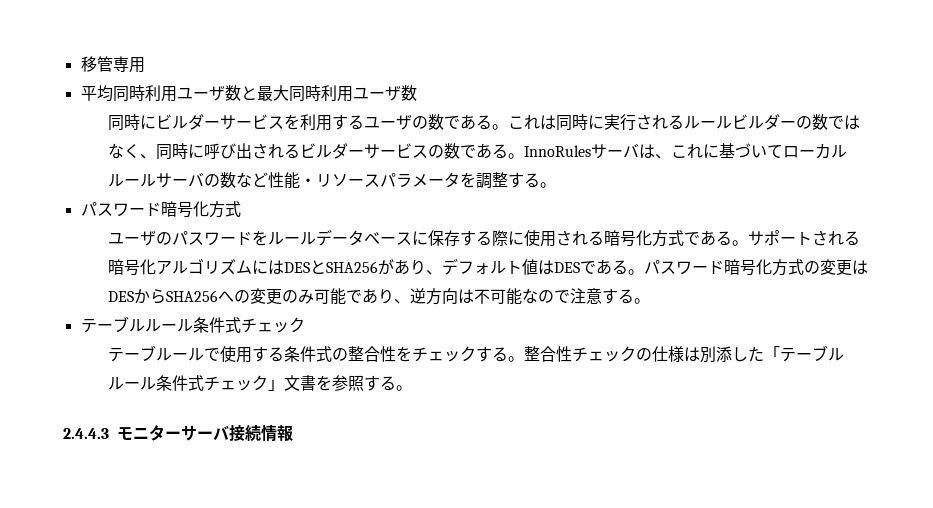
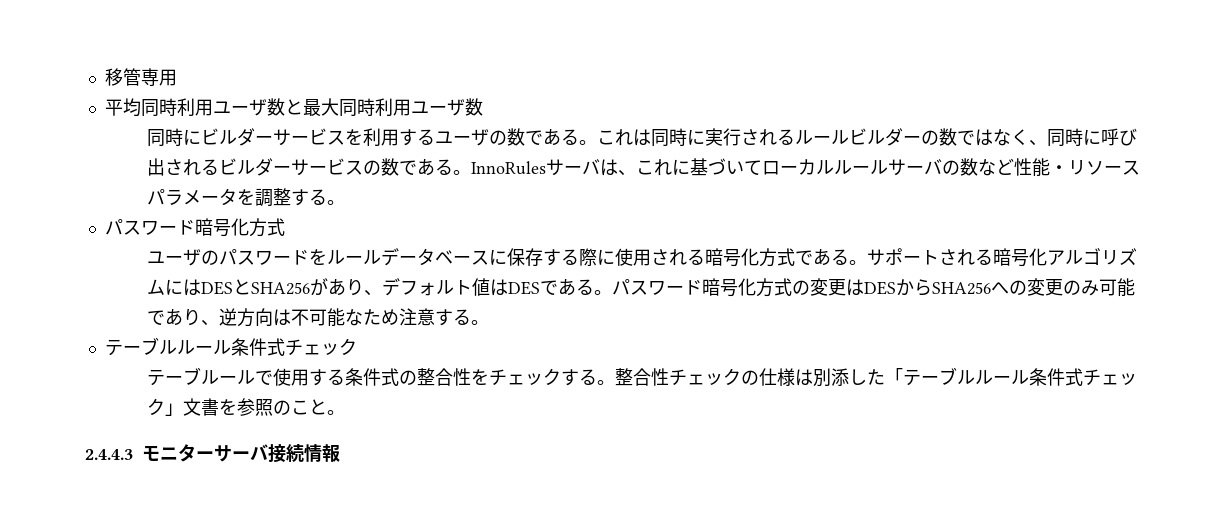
[537,290,570,303] ので -> [363,309,400,325] ため
[363,375,396,391] する -> [273,399,328,415] のこと

